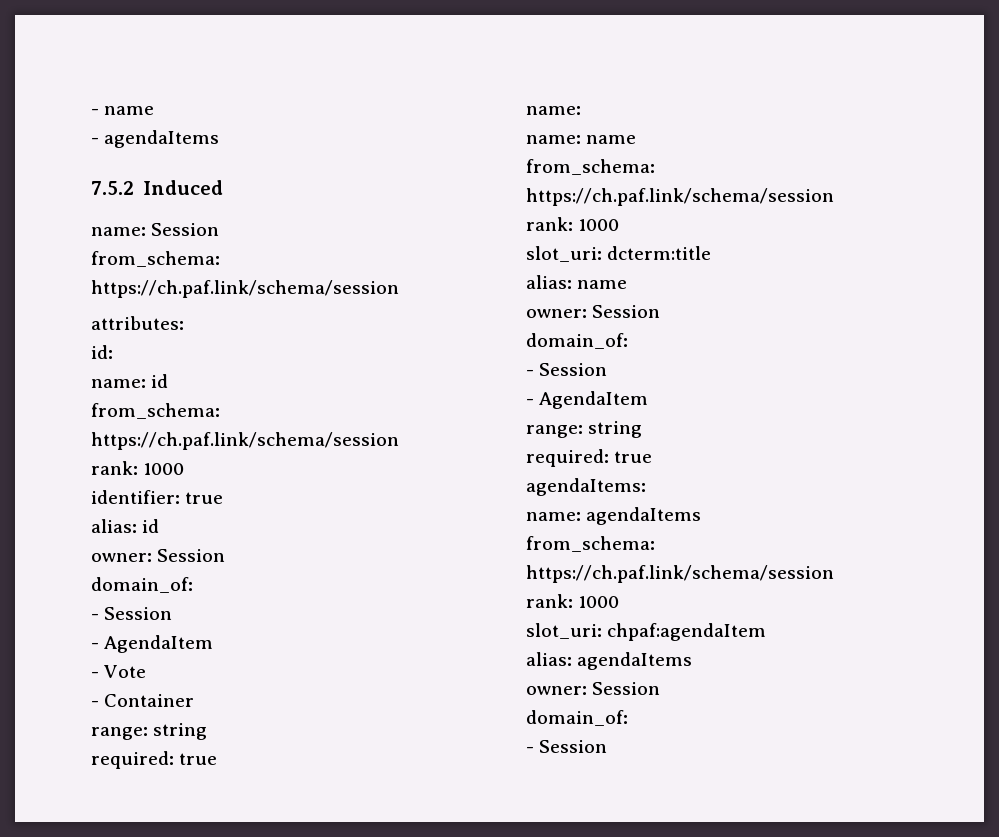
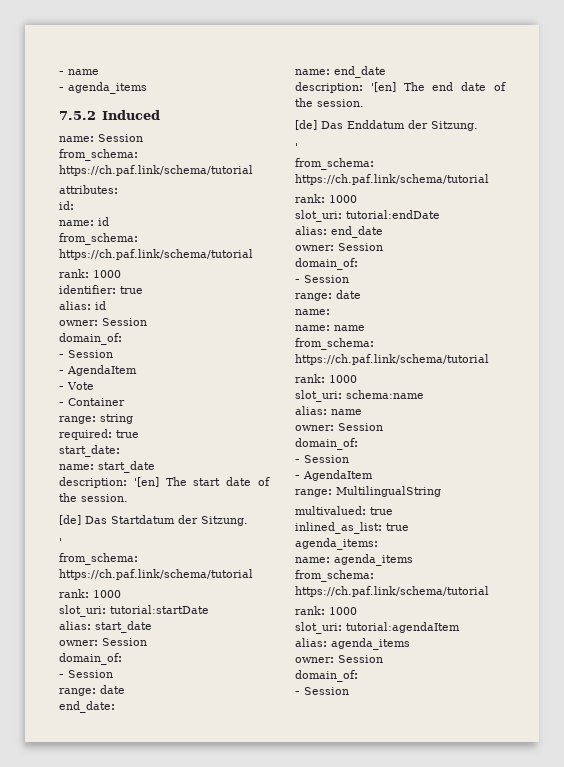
[104,130,220,148] agendaItems -> [68,82,147,94] agenda_items
[91,280,399,298] https://ch.paf.link/schema/session -> [59,165,253,176] https://ch.paf.link/schema/tutorial
[91,432,399,450] https://ch.paf.link/schema/session -> [59,249,253,260] https://ch.paf.link/schema/tutorial
(218, 759) none -> [59,445,120,457] [59,461,155,473] [59,477,270,488] [59,493,128,502] [59,515,248,526] [59,538,62,546] [59,553,138,565] [59,569,253,580] [59,589,121,598] [59,605,209,617] [59,621,152,633] [59,638,147,646] [59,653,122,665] [59,670,113,678] [59,685,125,696] [59,701,115,713] [295,66,386,78] [295,82,506,93] [295,98,364,107] [295,120,478,131] [295,143,298,151] [295,158,374,170] [295,174,489,185] [295,194,357,203] [295,210,440,222] [295,226,383,238] [295,243,383,251] [295,258,358,270] [295,275,349,283] [295,290,361,301] // start_date: // name: start_date // description: '[en] The start date of the session. // [de] Das Startdatum der Sitzung. // ' // from_schema: https://ch.paf.link/schema/tutorial // rank: 1000 // slot_uri: tutorial:startDate // alias: start_date // owner: Session // domain_of: // - Session // range: date // end_date: // name: end_date // description: '[en] The end date of the session. // [de] Das Enddatum der Sitzung. // ' // from_schema: https://ch.paf.link/schema/tutorial // rank: 1000 // slot_uri: tutorial:endDate // alias: end_date // owner: Session // domain_of: // - Session // range: date
[526,188,834,206] [526,217,620,231] [526,246,712,262] https://ch.paf.link/schema/session // rank: 1000 // slot_uri: dcterm:title -> [295,354,489,365] [295,374,357,383] [295,390,424,402] https://ch.paf.link/schema/tutorial // rank: 1000 // slot_uri: schema:name
[588,421,643,438] [526,449,653,467] [526,478,646,496] [526,507,702,525] [526,536,655,552] [526,565,834,583] [526,594,620,608] [526,623,767,641] [526,652,693,670] string // required: true // agendaItems: // name: agendaItems // from_schema: https://ch.paf.link/schema/session // rank: 1000 // slot_uri: chpaf:agendaItem // alias: agendaItems -> [336,486,441,497] [295,506,393,515] [295,522,409,534] [295,538,378,550] [295,554,413,566] [295,570,374,582] [295,586,489,597] [295,606,357,615] [295,622,460,634] [295,638,410,650] MultilingualString // multivalued: true // inlined_as_list: true // agenda_items: // name: agenda_items // from_schema: https://ch.paf.link/schema/tutorial // rank: 1000 // slot_uri: tutorial:agendaItem // alias: agenda_items

